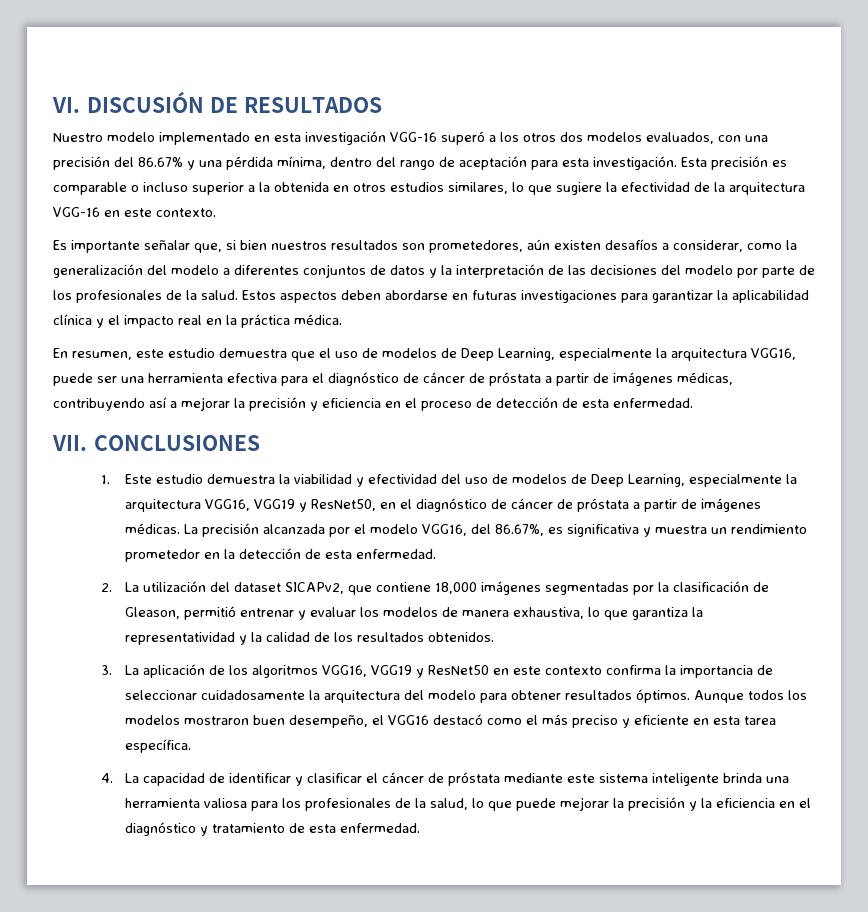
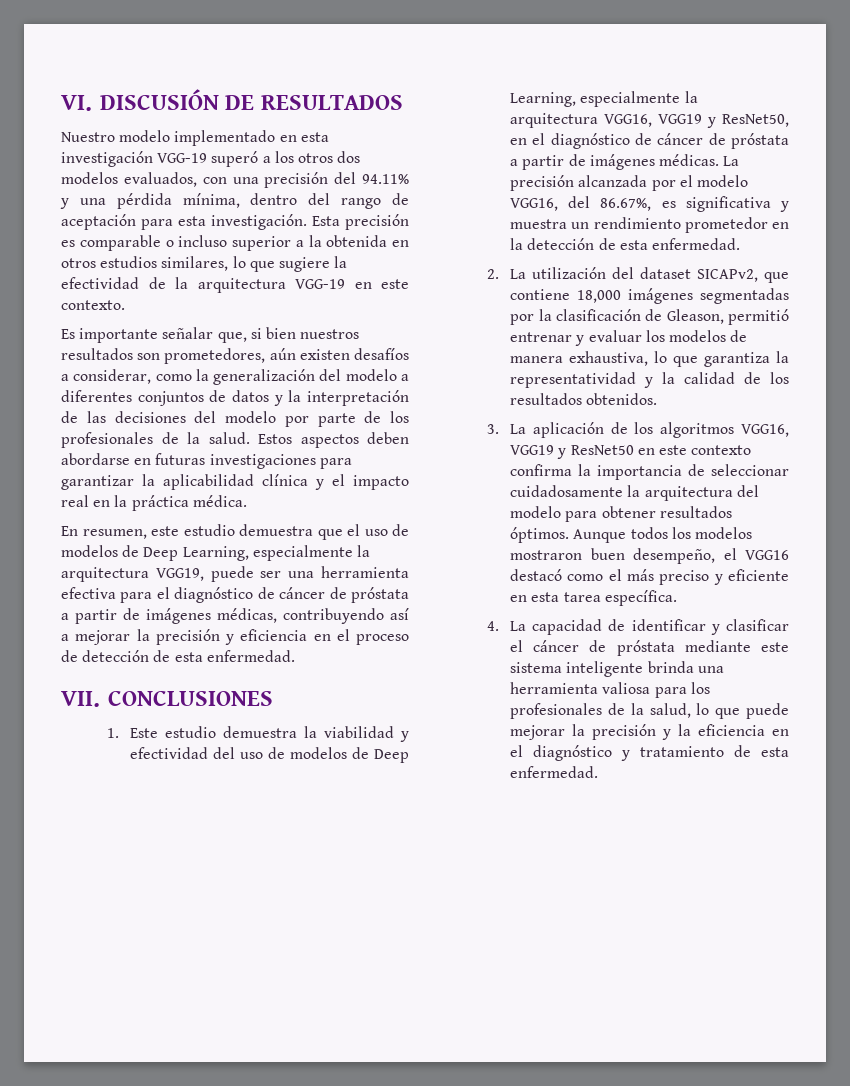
[390,132,437,142] VGG-16 -> [157,153,208,163] VGG-19
[138,157,183,167] 86.67% -> [362,174,409,184] 94.11%
[53,207,100,217] VGG-16 -> [295,279,345,289] VGG-19
[751,348,796,360] VGG16, -> [155,568,204,581] VGG19,

